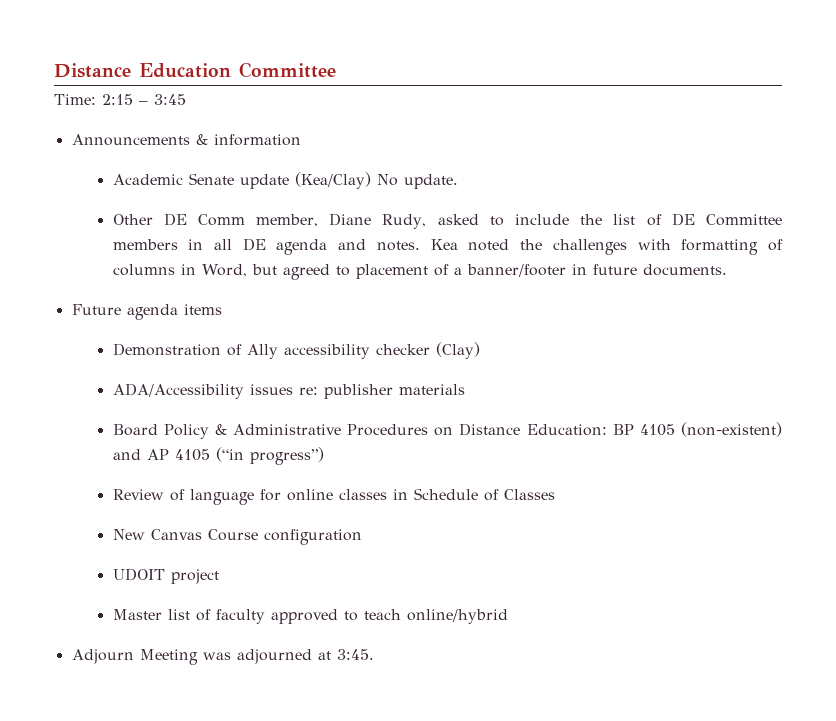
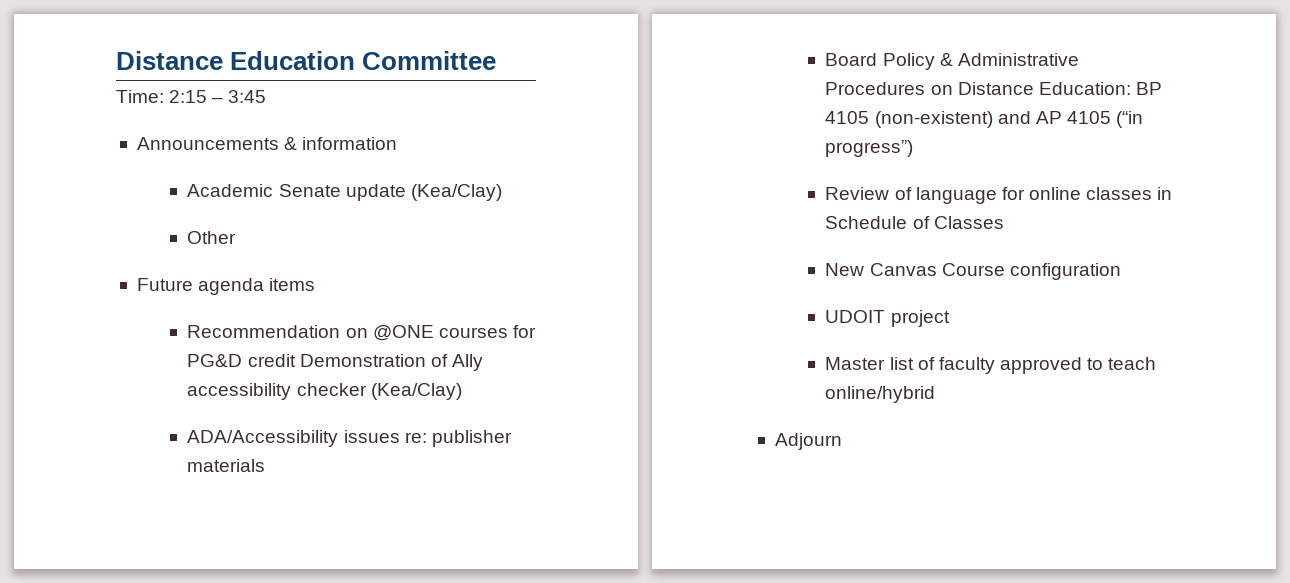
[376,174,458,189] No update. -> (502, 192) none
[163,213,782,229] [112,238,783,255] [112,264,728,280] [71,304,222,320] DE Comm member, Diane Rudy, asked to include the list of DE Committee members in all DE agenda and notes. Kea noted the challenges with formatting of columns in Word, but agreed to placement of a banner/footer in future documents. // Future agenda items // -> [136,278,316,295] [187,325,536,341] [187,354,296,367] // Future agenda items // Recommendation on @ONE courses for PG&D credit
[435,342,480,359] (Clay) -> [370,383,462,400] (Kea/Clay)
[139,649,374,665] Meeting was adjourned at 3:45. -> (842, 441) none

